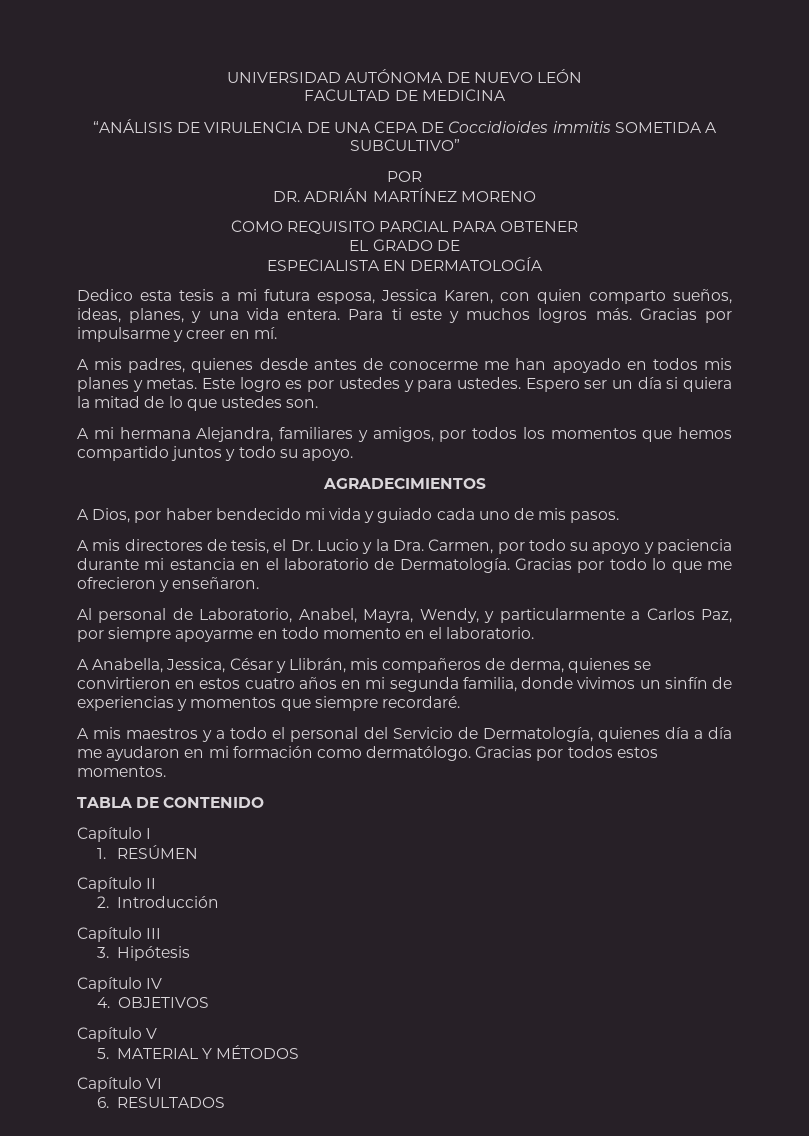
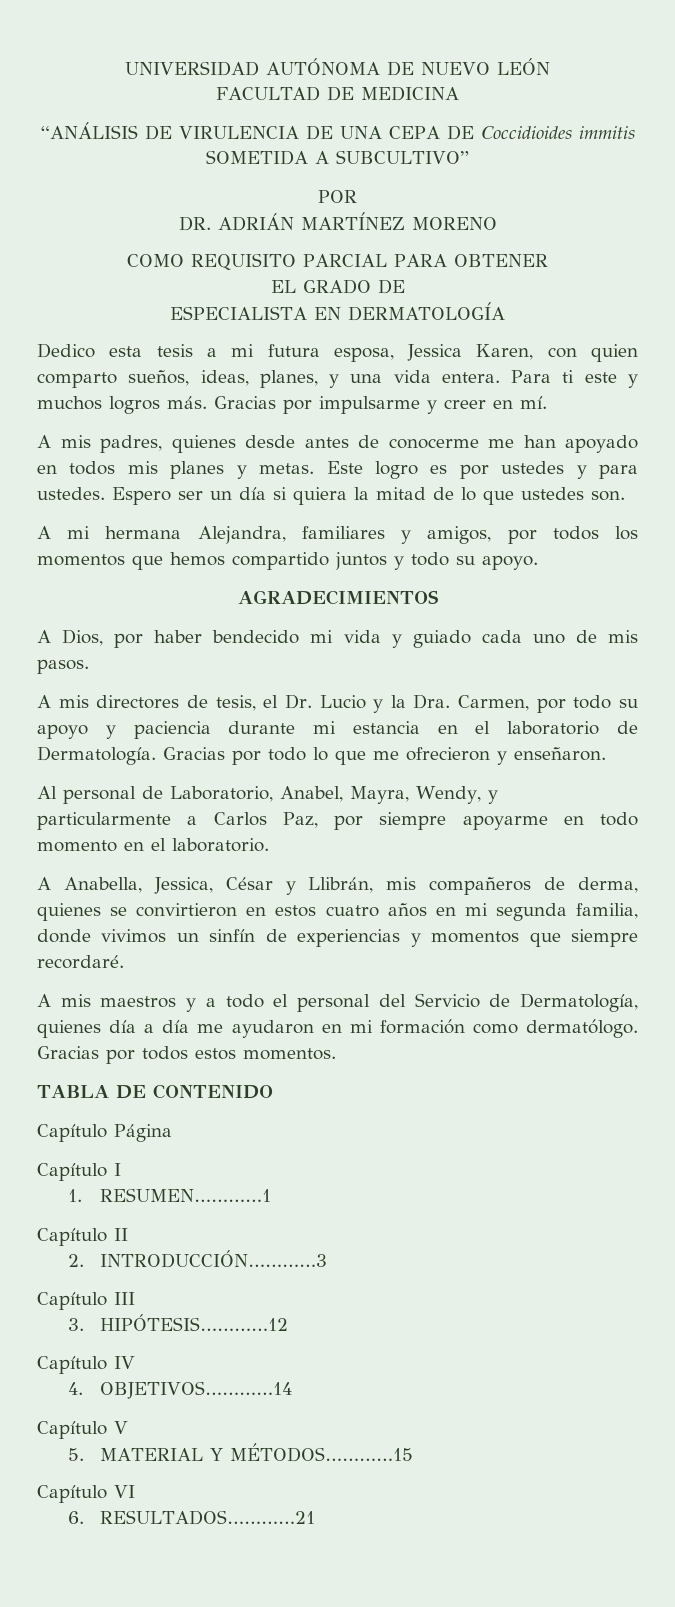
(265, 802) none -> [37,1124,172,1142] // Capítulo Página
[116,845,198,859] RESÚMEN -> [99,1188,271,1202] RESUMEN…………1
[116,896,219,908] Introducción -> [99,1250,327,1268] INTRODUCCIÓN…………3
[116,946,190,961] Hipótesis -> [99,1314,288,1331] HIPÓTESIS…………12
[117,997,209,1008] OBJETIVOS -> [99,1381,292,1399] OBJETIVOS…………14
[216,1045,300,1059] MÉTODOS -> [229,1443,413,1462] MÉTODOS…………15
[116,1097,225,1108] RESULTADOS -> [99,1510,315,1525] RESULTADOS…………21

